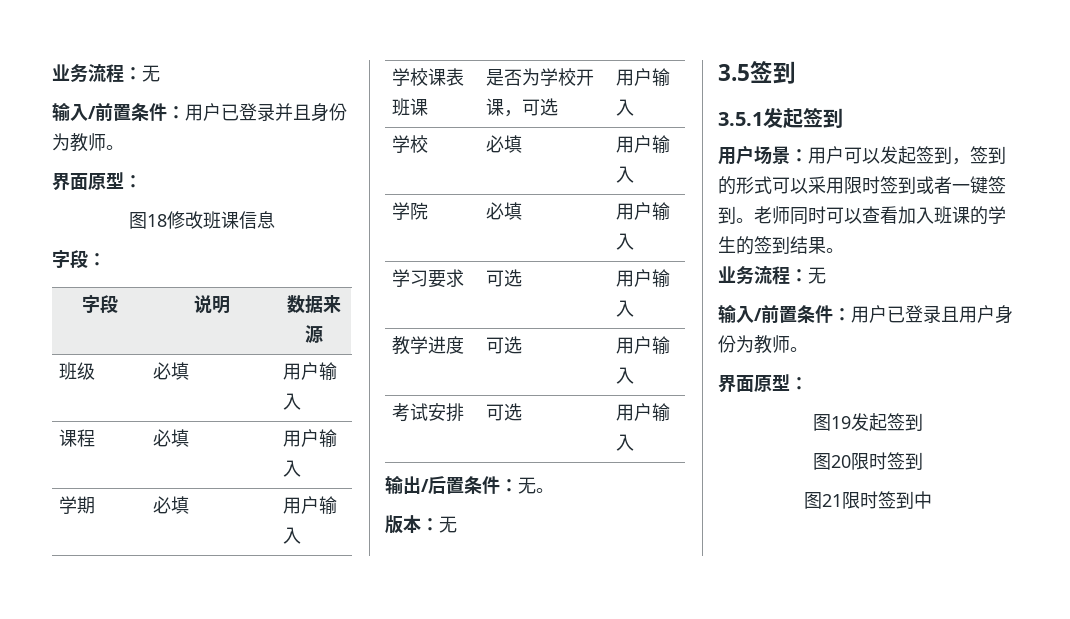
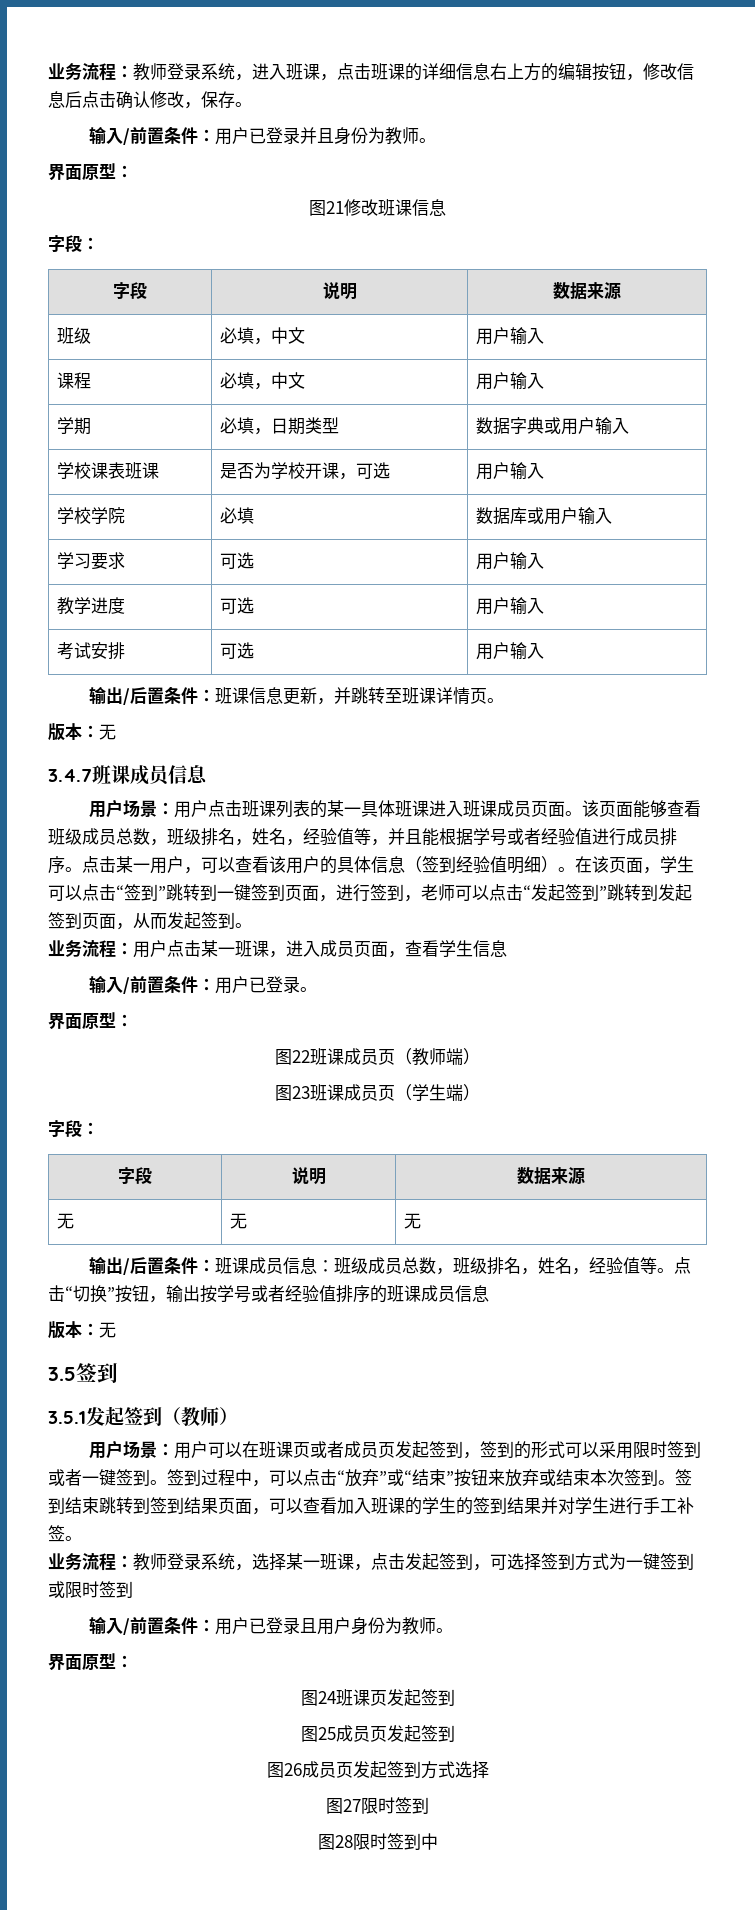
[52,64,160,83] 业务流程：无 -> [48,63,694,81] [48,91,252,109] 业务流程：教师登录系统，进入班课，点击班课的详细信息右上方的编辑按钮，修改信息后点击确认修改，保存。
[147,214,167,227] 18 -> [326,201,344,214] 21
(190, 371) none -> [253,327,305,345] ，中文
(190, 438) none -> [253,372,305,390] ，中文
(190, 505) | -> [253,417,339,435] [475,417,561,435] ，日期类型 | 数据字典或
[486,135,523,153] [616,135,671,154] [616,166,635,183] | 必填 | 用户输入 // -> (91, 515) none
(523, 211) none -> [475,507,544,525] 数据库或
[518,477,554,494] 无。 -> [215,687,505,705] [48,723,116,741] [48,765,208,786] [89,799,702,818] [48,828,677,846] [48,856,694,874] [48,884,692,902] [48,912,252,930] [48,940,507,958] [89,975,318,994] [48,1012,133,1030] [275,1048,480,1066] [275,1084,480,1101] [48,1120,99,1137] [118,1167,152,1184] [291,1167,326,1185] [517,1167,585,1185] [56,1213,74,1229] [229,1213,247,1229] [403,1213,421,1229] [89,1256,692,1275] [48,1285,489,1303] 班课信息更新，并跳转至班课详情页。 // 版本：无 // 3.4.7班课成员信息 // 用户场景：用户点击班课列表的某一具体班课进入班课成员页面。该页面能够查看班级成员总数，班级排名，姓名，经验值等，并且能根据学号或者经验值进行成员排序。点击某一用户，可以查看该用户的具体信息（签到经验值明细）。在该页面，学生可以点击“签到”跳转到一键签到页面，进行签到，老师可以点击“发起签到”跳转到发起签到页面，从而发起签到。 // 业务流程：用户点击某一班课，进入成员页面，查看学生信息 // 输入/前置条件：用户已登录。 // 界面原型： // 图22班课成员页（教师端） // 图23班课成员页（学生端） // 字段： // 字段 | 说明 | 数据来源 // 无 | 无 | 无 // 输出/后置条件：班课成员信息：班级成员总数，班级排名，姓名，经验值等。点击“切换”按钮，输出按学号或者经验值排序的班课成员信息
(843, 118) none -> [162,1407,238,1426] （教师）
(880, 156) none -> [242,1441,396,1458] 在班课页或者成员页
[754,206,826,225] 老师同时 -> [167,1469,692,1487] [48,1497,269,1515] 签到过程中，可以点击“放弃”或“结束”按钮来放弃或结束本次签到。签到结束跳转到签到结果页面，
[826,248,844,253] [718,266,826,285] 。 // 业务流程：无 -> [541,1497,694,1515] [48,1525,82,1542] [48,1553,694,1571] [48,1581,133,1598] 并对学生进行手工补签。 // 业务流程：教师登录系统，选择某一班课，点击发起签到，可选择签到方式为一键签到或限时签到
[831,413,923,431] [813,453,851,470] 19发起签到 // 图20 -> [317,1689,455,1706] [300,1725,455,1742] [266,1761,489,1779] [326,1798,361,1814] 24班课页发起签到 // 图25成员页发起签到 // 图26成员页发起签到方式选择 // 图27
[822,494,842,507] 21 -> [334,1835,353,1848] 28

